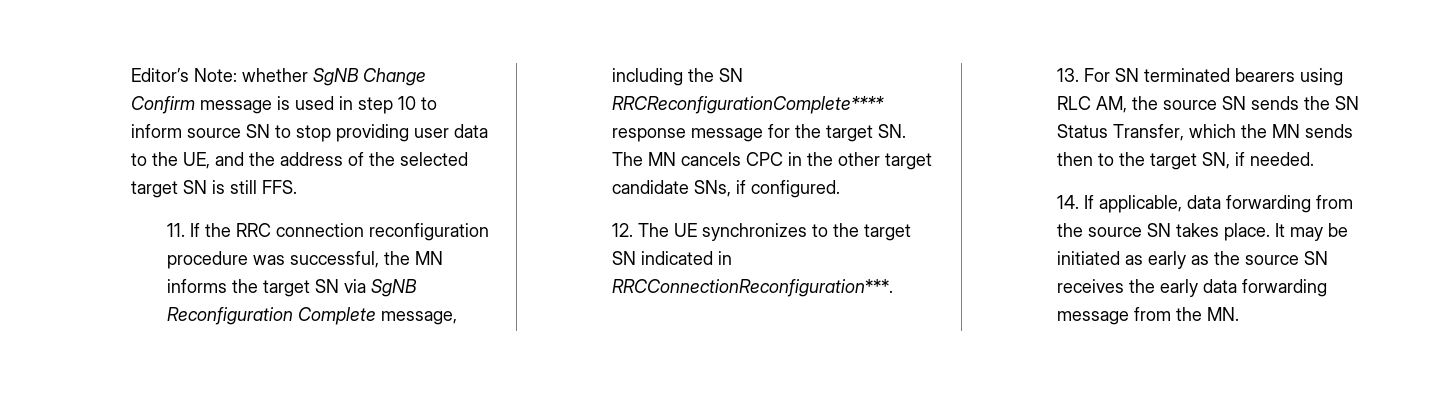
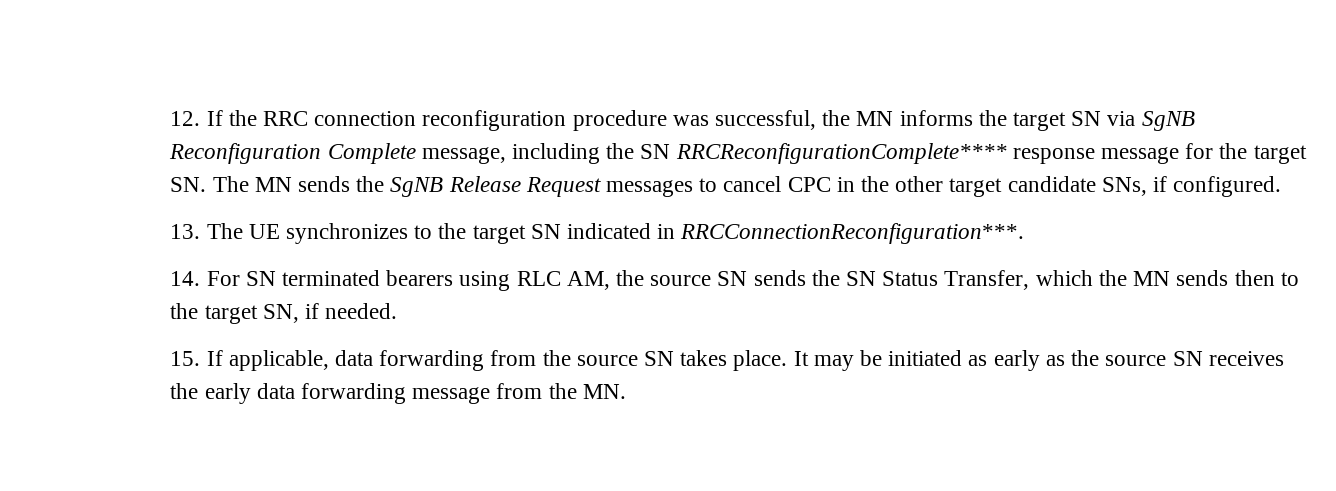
[130,68,426,86] [130,96,437,114] [130,124,488,142] [130,152,468,169] [130,180,297,198] [166,223,185,237] Editor’s Note: whether SgNB Change Confirm message is used in step 10 to inform source SN to stop providing user data to the UE, and the address of the selected target SN is still FFS. // 11. -> [170,111,201,126] 12.
[680,152,741,166] cancels -> [297,176,782,197] sends the SgNB Release Request messages to cancel
[611,223,633,237] 12. -> [170,224,201,239] 13.
[1056,68,1079,82] 13. -> [170,271,201,286] 14.
[1056,195,1079,209] 14. -> [170,351,201,366] 15.

